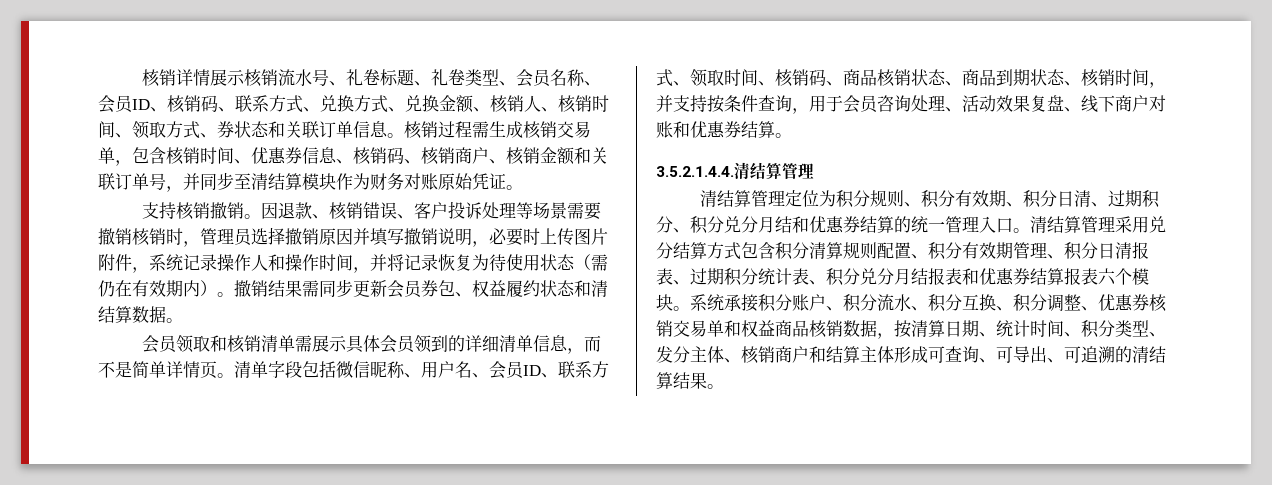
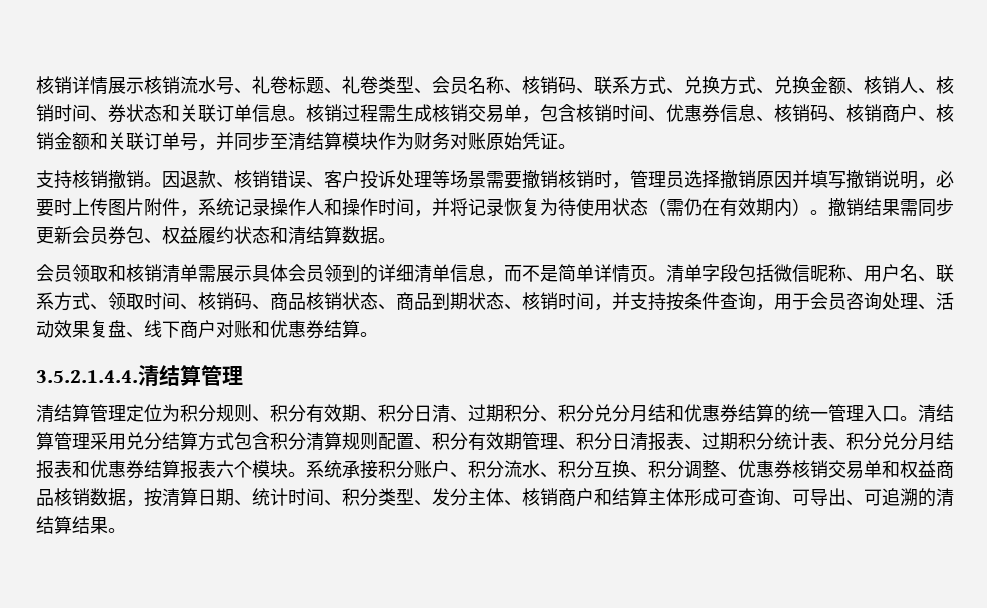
[98,95,167,113] 会员ID、 -> (522, 91) none
[132,121,217,139] 领取方式、 -> (108, 119) none
[489,361,558,379] 会员ID、 -> (936, 279) none

